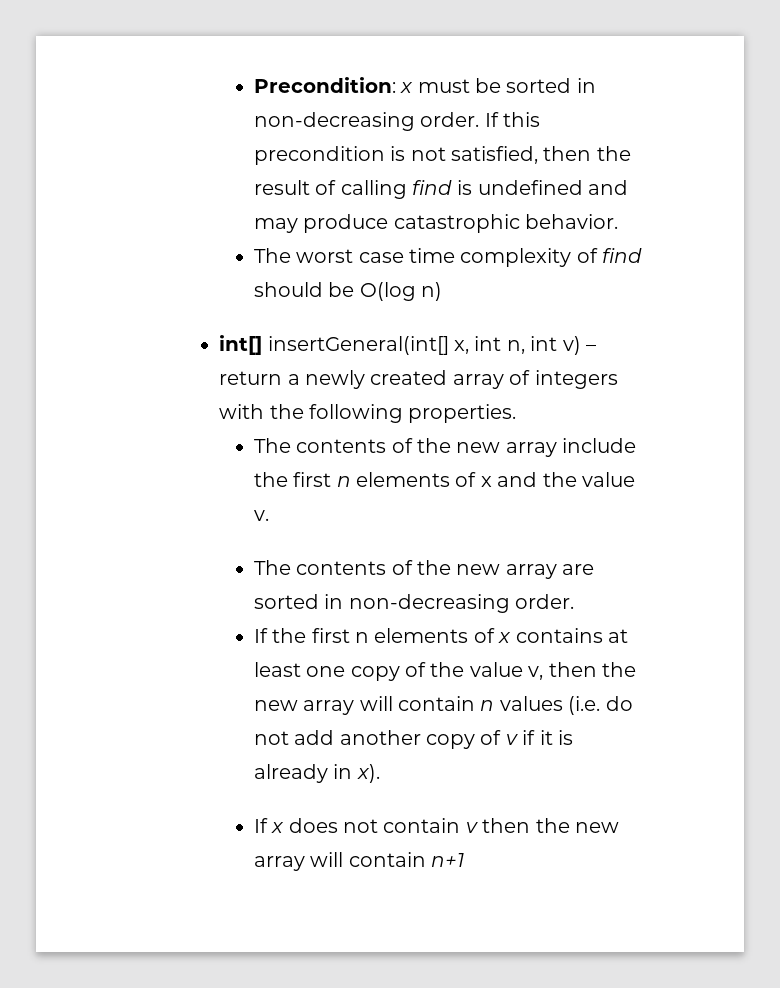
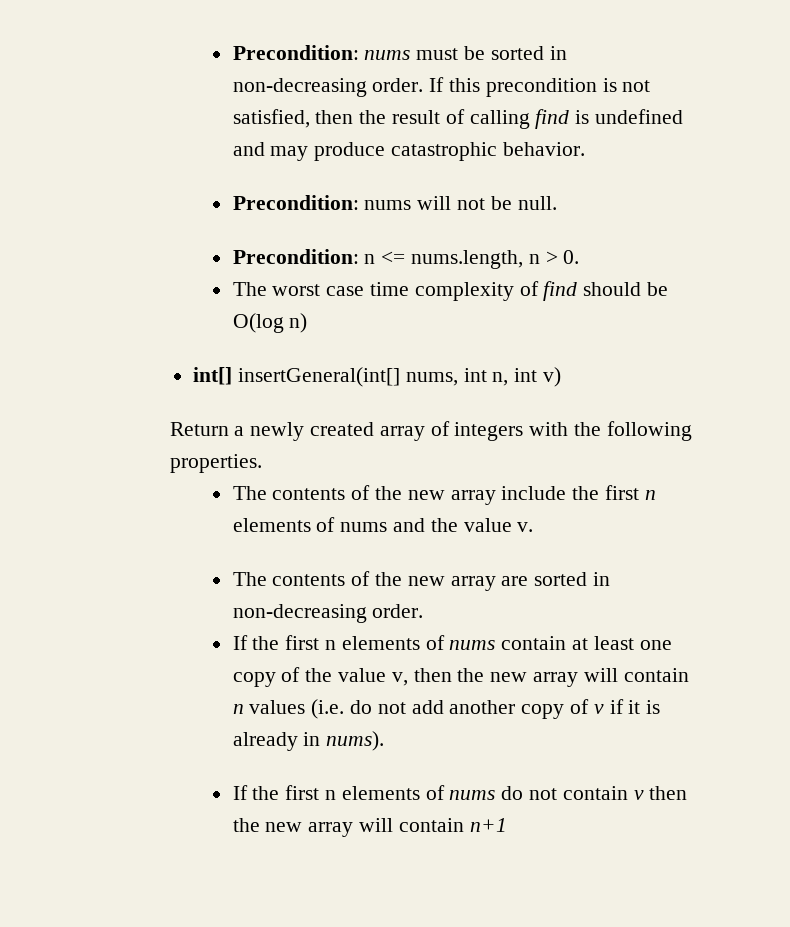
[253,77,414,93] Precondition: x -> [232,45,411,60] Precondition: nums
(619, 221) none -> [232,195,557,210] [232,249,580,269] // Precondition: nums will not be null. // Precondition: n <= nums.length, n > 0.
[454,340,470,354] x, -> [405,372,458,386] nums,
[586,345,597,351] [219,371,283,385] – return -> [169,422,229,436] // Return
[480,476,492,487] x -> [340,522,388,532] nums
[498,628,603,643] x contains -> [449,636,567,650] nums contain
[356,764,380,783] [253,818,338,833] x). // If x does -> [326,731,385,751] [232,785,524,800] nums). // If the first n elements of nums do

